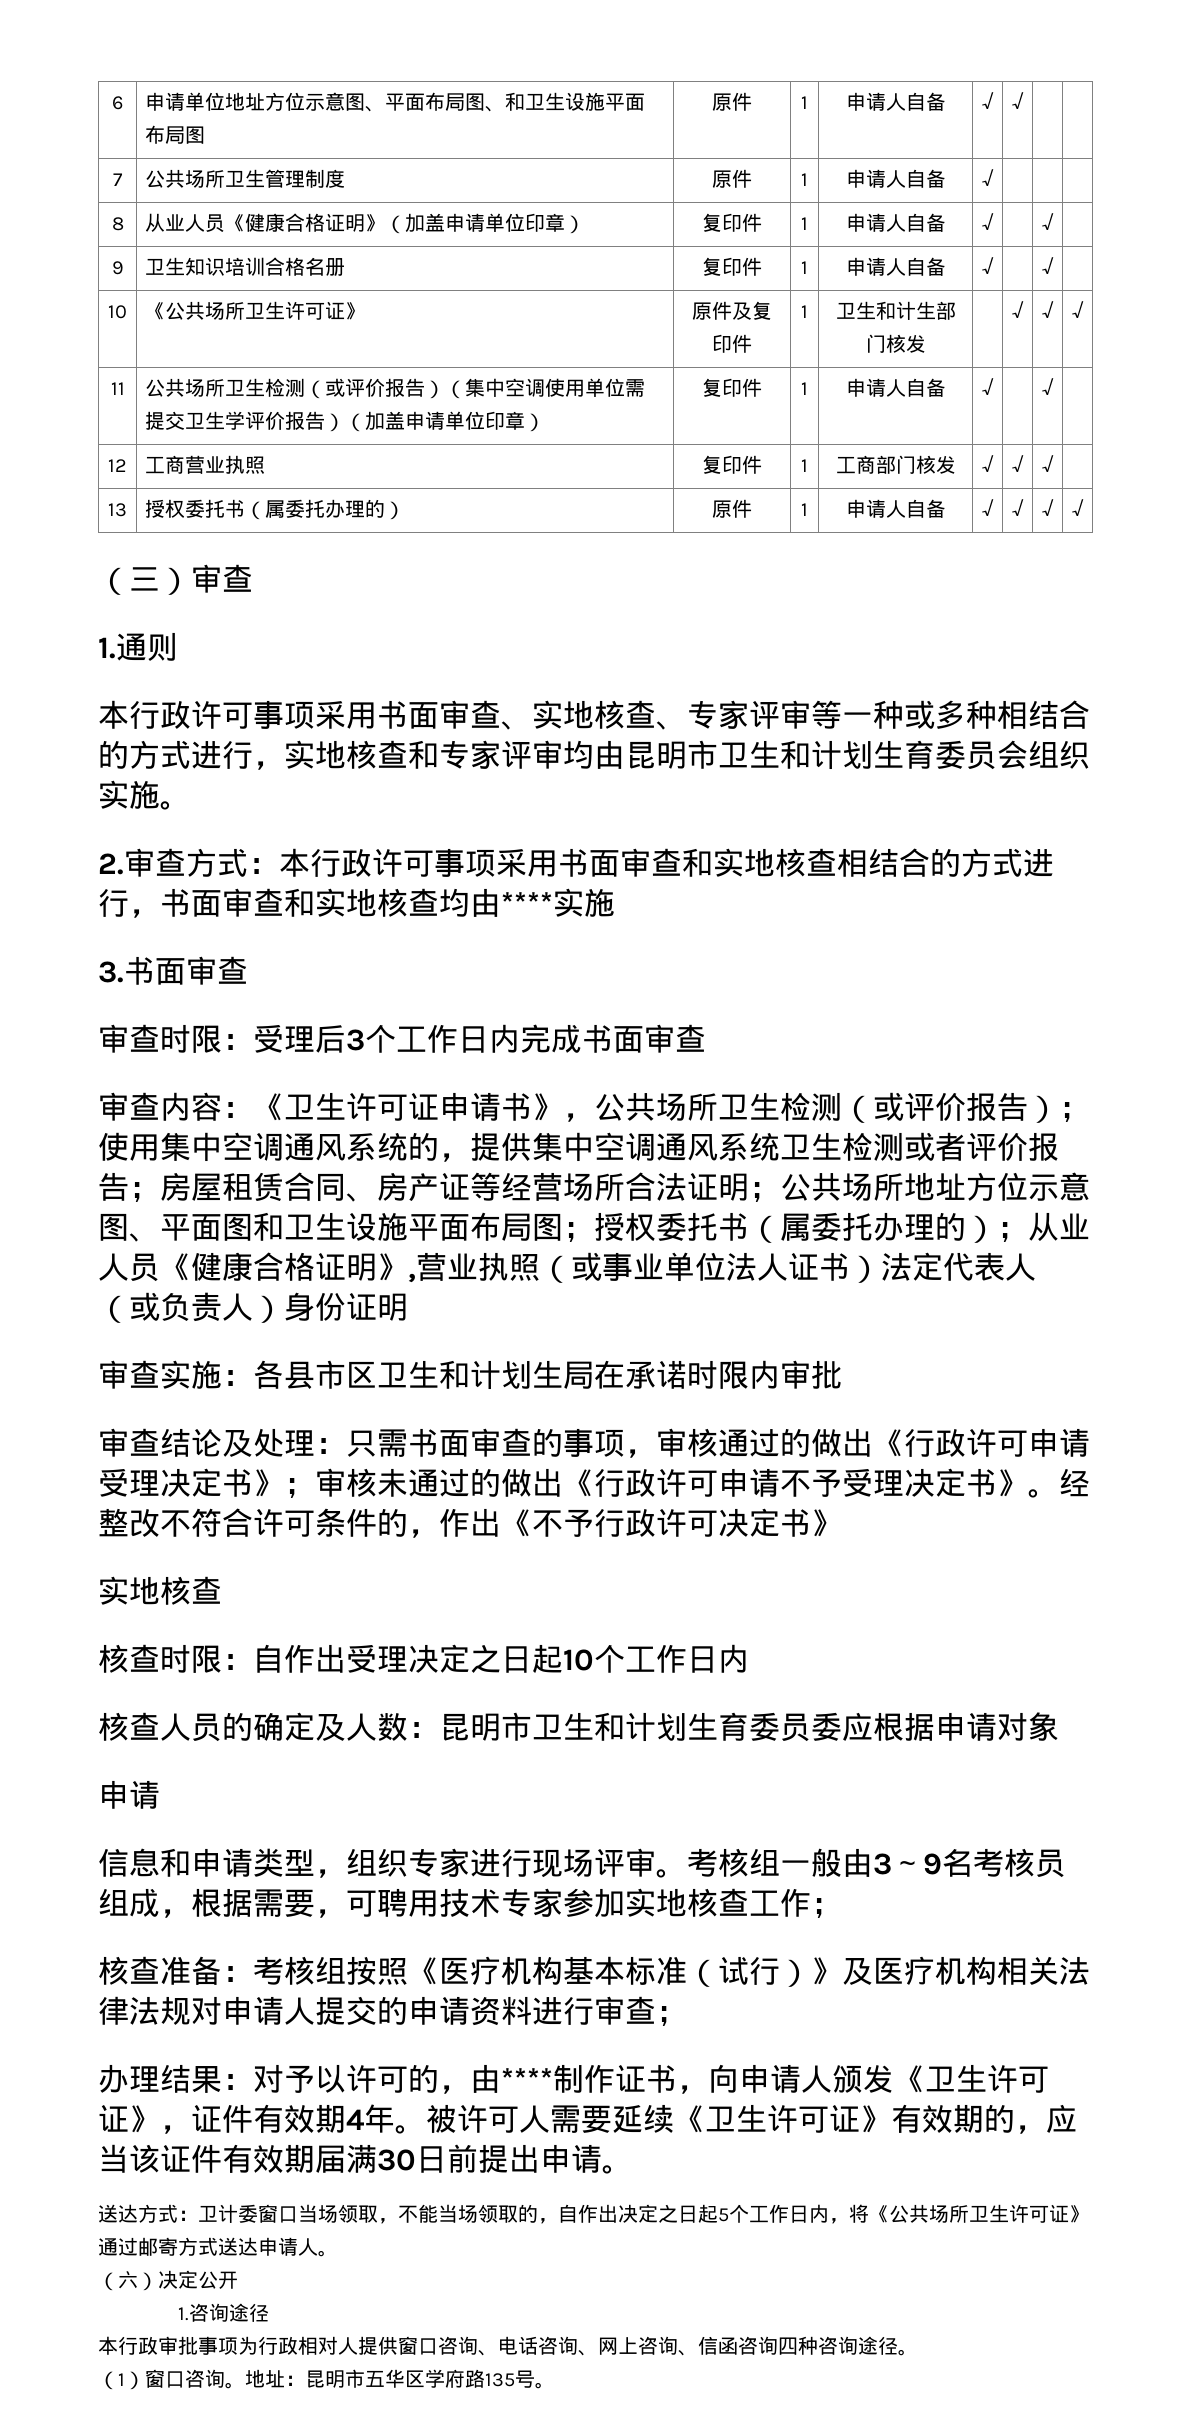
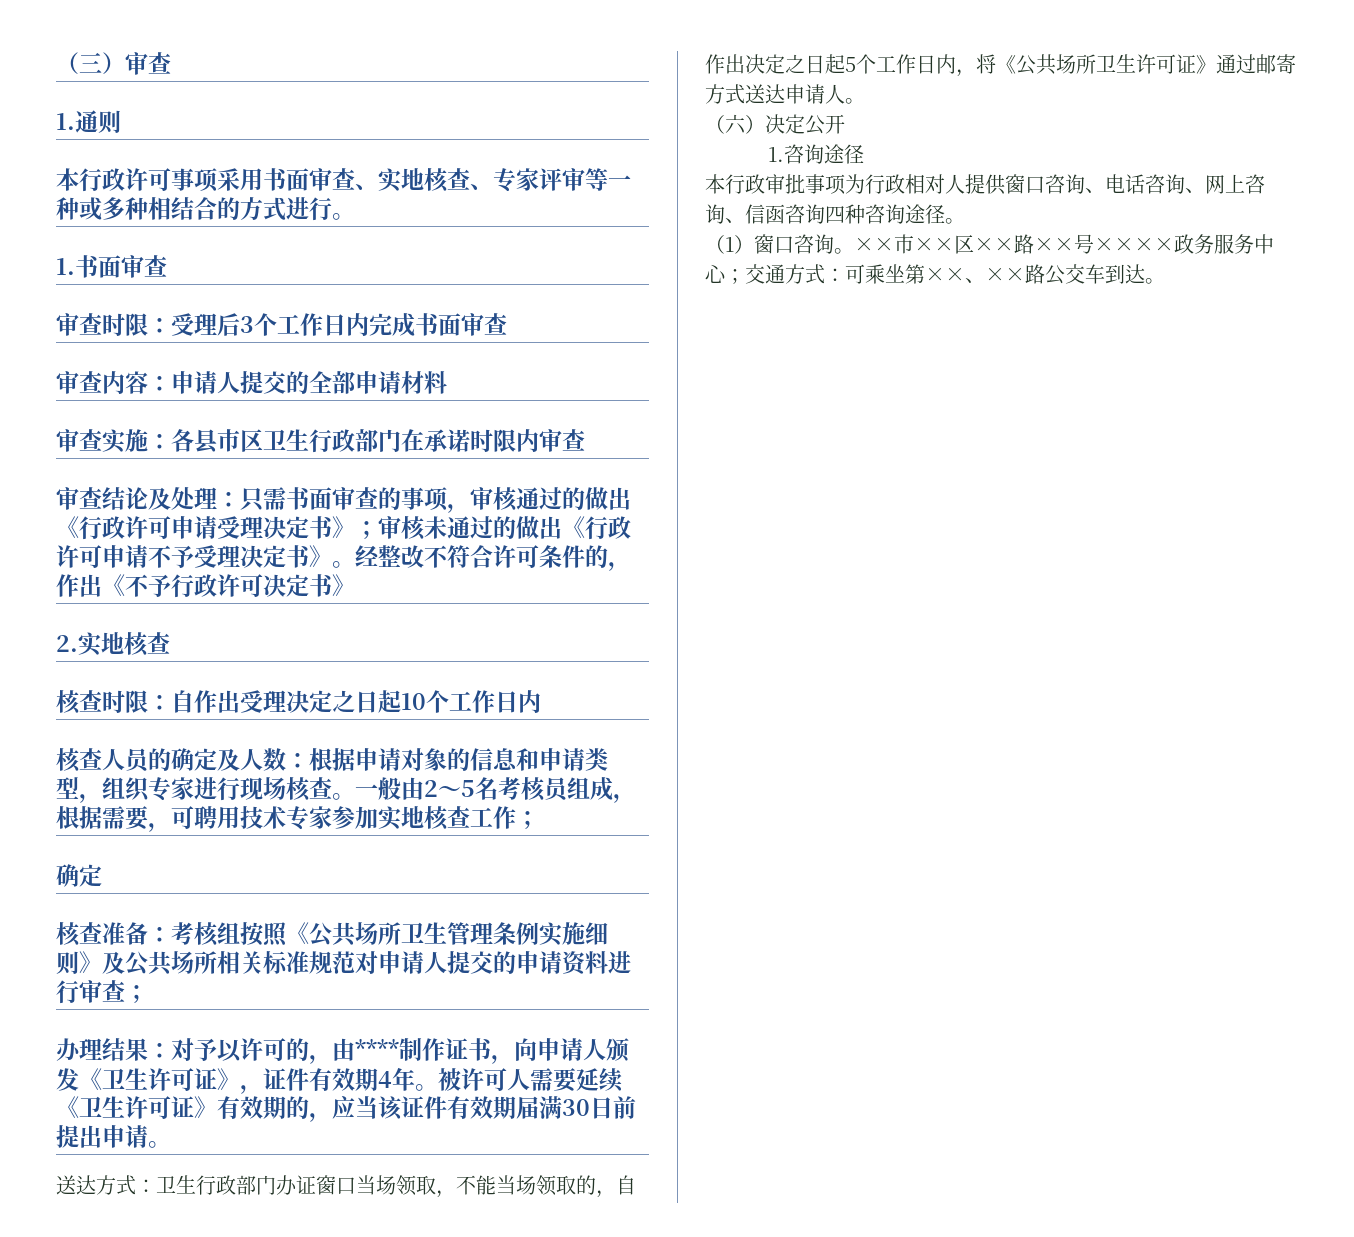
[112,96,123,110] [145,92,646,112] [145,125,206,144] [712,92,752,111] [801,96,808,109] [845,92,946,111] [982,92,994,109] [1012,92,1024,109] [113,173,123,186] [145,169,346,188] [712,169,752,188] [801,173,808,186] [845,169,946,188] [982,169,994,186] [111,217,124,231] [145,213,586,234] [702,213,762,232] [801,217,808,230] [845,213,946,232] [982,213,994,230] [1042,213,1054,230] [111,261,124,275] [145,257,346,276] [702,257,762,276] [801,261,808,274] [845,257,946,276] [982,257,994,274] [1042,257,1054,274] [108,305,127,319] [145,301,366,320] [692,301,772,320] [712,334,752,353] [801,305,808,318] [835,301,956,320] [865,334,926,353] [1012,301,1024,318] [1042,301,1054,318] [1072,301,1084,318] [110,382,125,395] [145,378,646,399] [145,411,546,432] [702,378,762,397] [801,382,808,395] [845,378,946,397] [982,378,994,395] [1042,378,1054,395] [108,459,127,472] [145,455,266,474] [702,455,762,474] [801,459,808,472] [835,455,956,474] [982,455,994,472] [1012,455,1024,472] [1042,455,1054,472] [108,503,127,517] [145,499,406,520] [712,499,752,518] [801,503,808,516] [845,499,946,518] [982,499,994,516] [1012,499,1024,516] [1042,499,1054,516] [1072,499,1084,516] 6 | 申请单位地址方位示意图、平面布局图、和卫生设施平面布局图 | 原件 | 1 | 申请人自备 | √ | √ | | // 7 | 公共场所卫生管理制度 | 原件 | 1 | 申请人自备 | √ | | | // 8 | 从业人员《健康合格证明》（加盖申请单位印章） | 复印件 | 1 | 申请人自备 | √ | | √ | // 9 | 卫生知识培训合格名册 | 复印件 | 1 | 申请人自备 | √ | | √ | // 10 | 《公共场所卫生许可证》 | 原件及复印件 | 1 | 卫生和计生部门核发 | | √ | √ | √ // 11 | 公共场所卫生检测（或评价报告）（集中空调使用单位需提交卫生学评价报告）（加盖申请单位印章） | 复印件 | 1 | 申请人自备 | √ | | √ | // 12 | 工商营业执照 | 复印件 | 1 | 工商部门核发 | √ | √ | √ | // 13 | 授权委托书（属委托办理的） | 原件 | 1 | 申请人自备 | √ | √ | √ | √ // -> (56, 63) none
[253,740,1090,770] [98,780,191,810] [98,848,1054,877] [98,888,615,918] [98,961,124,983] ，实地核查和专家评审均由昆明市卫生和计划生育委员会组织实施。 // 2.审查方式：本行政许可事项采用书面审查和实地核查相结合的方式进行，书面审查和实地核查均由****实施 // 3. -> [332,213,355,220] [56,258,75,275] 。 // 1.
[253,1092,1090,1123] [98,1132,1059,1162] [98,1172,1090,1202] [98,1212,1090,1243] [98,1252,1036,1283] [98,1292,408,1323] 《卫生许可证申请书》，公共场所卫生检测（或评价报告）；使用集中空调通风系统的，提供集中空调通风系统卫生检测或者评价报告；房屋租赁合同、房产证等经营场所合法证明；公共场所地址方位示意图、平面图和卫生设施平面布局图；授权委托书（属委托办理的）；从业人员《健康合格证明》,营业执照（或事业单位法人证书）法定代表人（或负责人）身份证明 -> [171,371,447,394] 申请人提交的全部申请材料
[439,1360,594,1390] 和计划生局 -> [309,429,401,453] 行政部门
[811,1360,842,1389] 批 -> [562,429,585,451] 查
(842, 1523) none -> [56,635,78,652] 2.
[439,1712,873,1742] 昆明市卫生和计划生育委员委应 -> (309, 760) none
[98,1780,160,1809] // 申请 // -> [447,748,470,771] 的
[594,1848,942,1878] 评审。考核组一般由3～9 -> [286,777,475,802] 核查。一般由2～5
(842, 1908) none -> [56,864,102,887] // 确定
[439,1956,1090,1987] [98,1996,191,2025] 医疗机构基本标准（试行）》及医疗机构相关法律法规 -> [309,922,608,947] [56,951,355,976] 公共场所卫生管理条例实施细则》及公共场所相关标准规范
[218,2204,258,2223] 计委 -> [176,1175,316,1195] 生行政部门办证
[245,2369,535,2388] 地址：昆明市五华区学府路135号 -> [854,234,1274,254] [705,264,1145,285] ××市××区××路××号××××政务服务中心；交通方式：可乘坐第××、××路公交车到达

